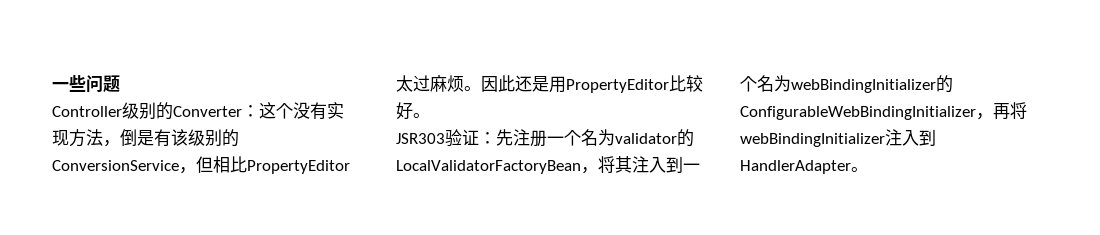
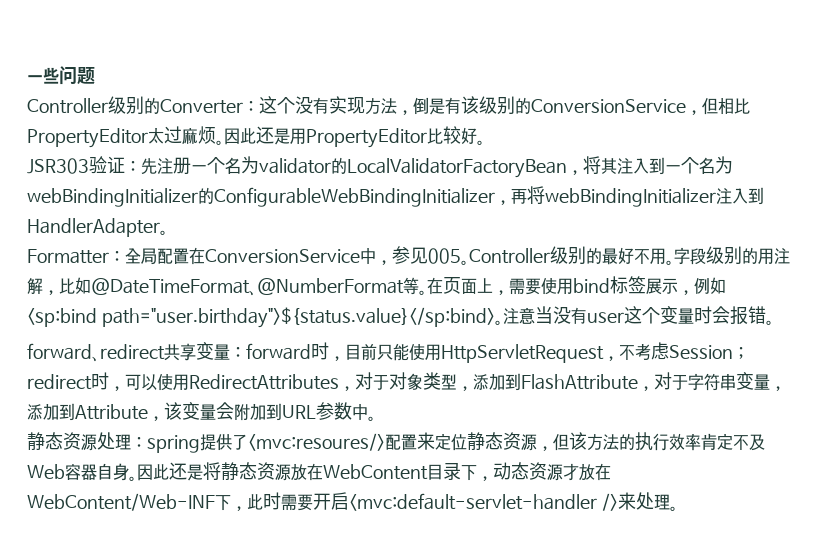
(868, 169) none -> [27,246,790,265] [27,276,726,296] [27,306,774,328] [27,342,749,363] [27,372,786,391] [27,402,376,421] [27,432,765,453] [27,462,611,481] [27,492,678,511] // Formatter：全局配置在ConversionService中，参见005。Controller级别的最好不用。字段级别的用注解，比如@DateTimeFormat、@NumberFormat等。在页面上，需要使用bind标签展示，例如<sp:bind path="user.birthday">${status.value}</sp:bind>。注意当没有user这个变量时会报错。 // forward、redirect共享变量：forward时，目前只能使用HttpServletRequest，不考虑Session；redirect时，可以使用RedirectAttributes，对于对象类型，添加到FlashAttribute，对于字符串变量，添加到Attribute，该变量会附加到URL参数中。 // 静态资源处理：spring提供了<mvc:resoures/>配置来定位静态资源，但该方法的执行效率肯定不及Web容器自身。因此还是将静态资源放在WebContent目录下，动态资源才放在WebContent/Web-INF下，此时需要开启<mvc:default-servlet-handler />来处理。

